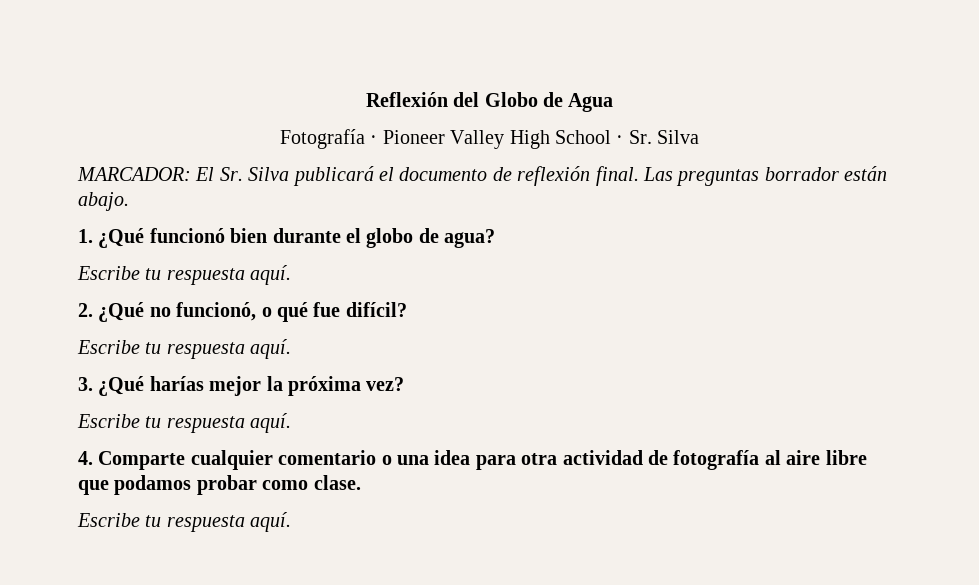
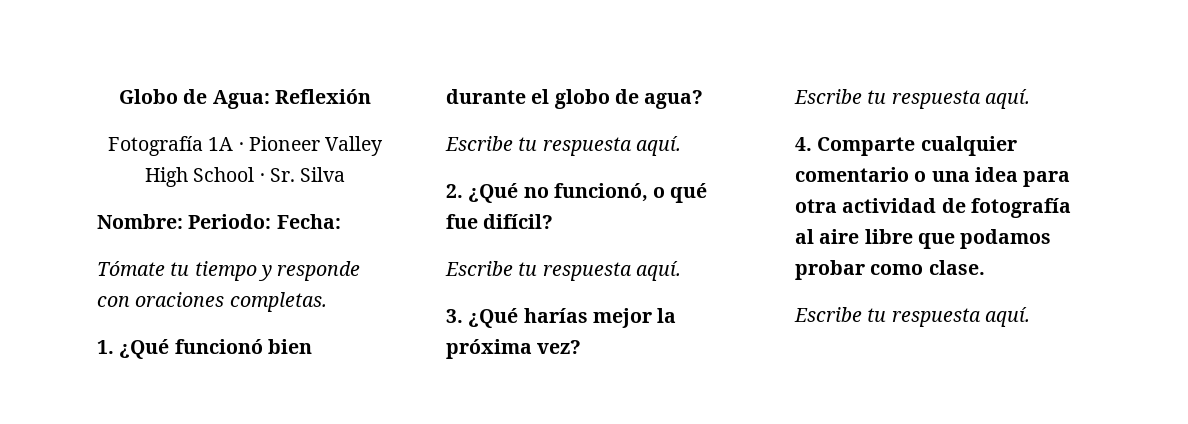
[365,92,614,112] Reflexión del Globo de Agua -> [119,89,371,109] Globo de Agua: Reflexión
(365, 139) none -> [208,137,234,151] 1A
[77,166,888,186] [78,192,129,211] MARCADOR: El Sr. Silva publicará el documento de reflexión final. Las preguntas borrador están abajo. -> [97,214,341,229] [97,261,361,281] [97,292,327,312] Nombre: Periodo: Fecha: // Tómate tu tiempo y responde con oraciones completas.

